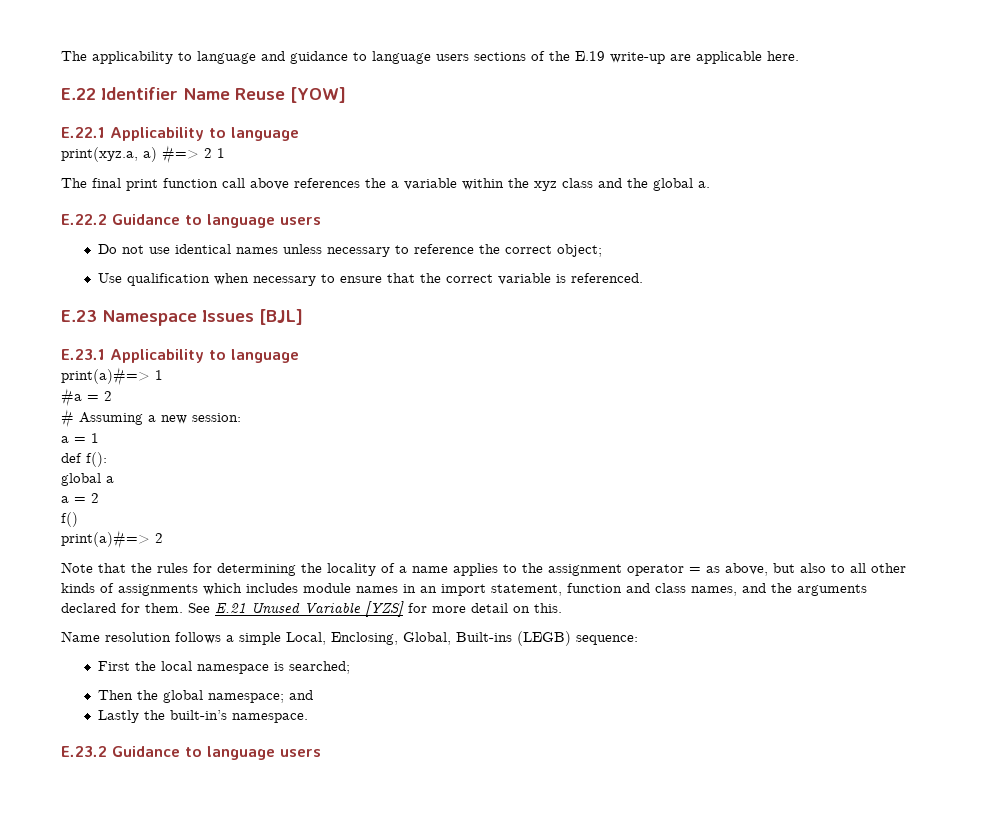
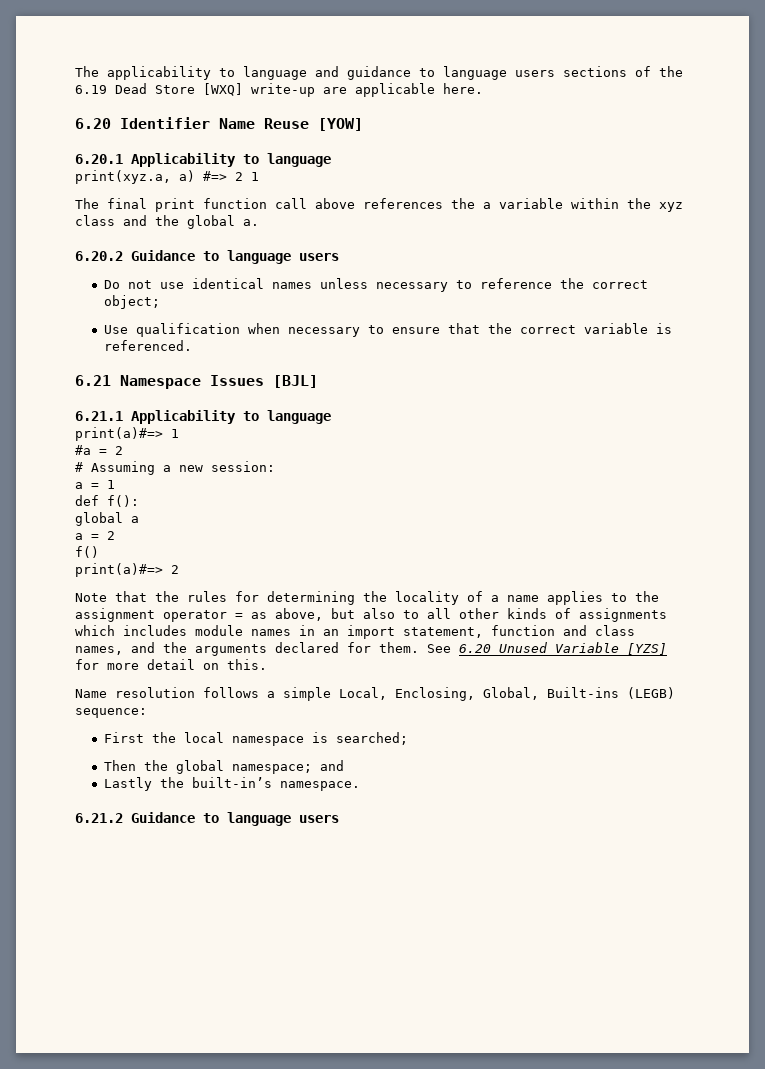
[575,51,605,61] E.19 -> [75,83,243,96] 6.19 Dead Store [WXQ]
[61,88,96,100] E.22 -> [75,118,111,129] 6.20
[61,127,105,138] E.22.1 -> [75,154,123,164] 6.20.1
[61,214,107,225] E.22.2 -> [75,251,123,261] 6.20.2
[61,310,97,322] E.23 -> [75,375,111,386] 6.21
[61,349,105,360] E.23.1 -> [75,411,123,421] 6.21.1
[215,603,246,613] E.21 -> [459,644,491,653] 6.20
[61,746,107,757] E.23.2 -> [75,813,123,823] 6.21.2

